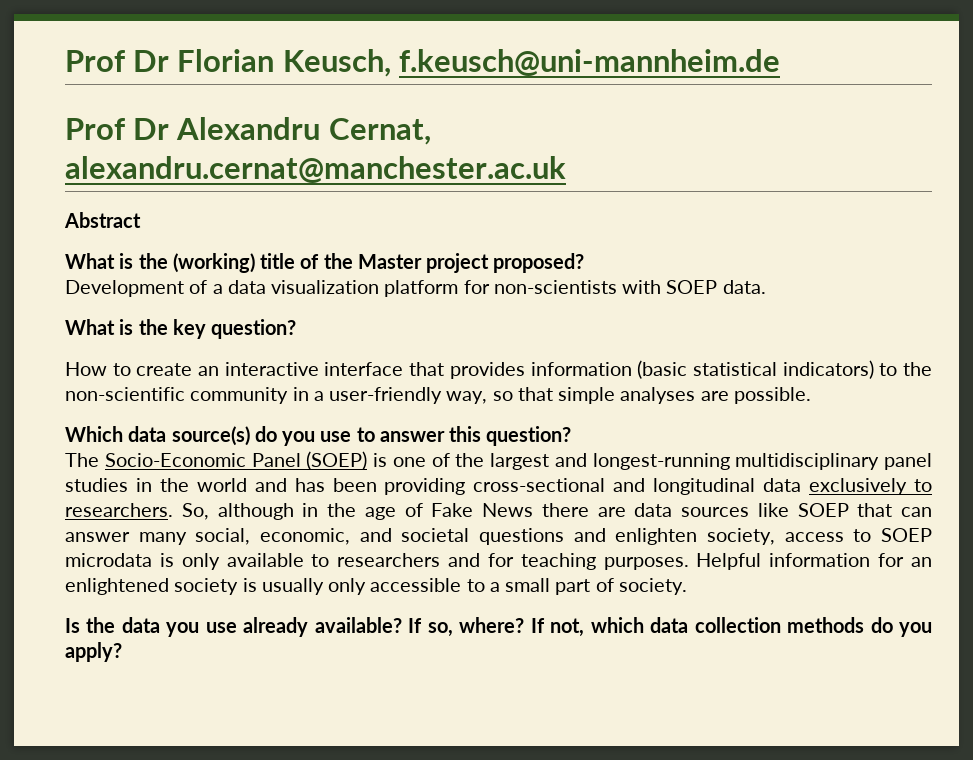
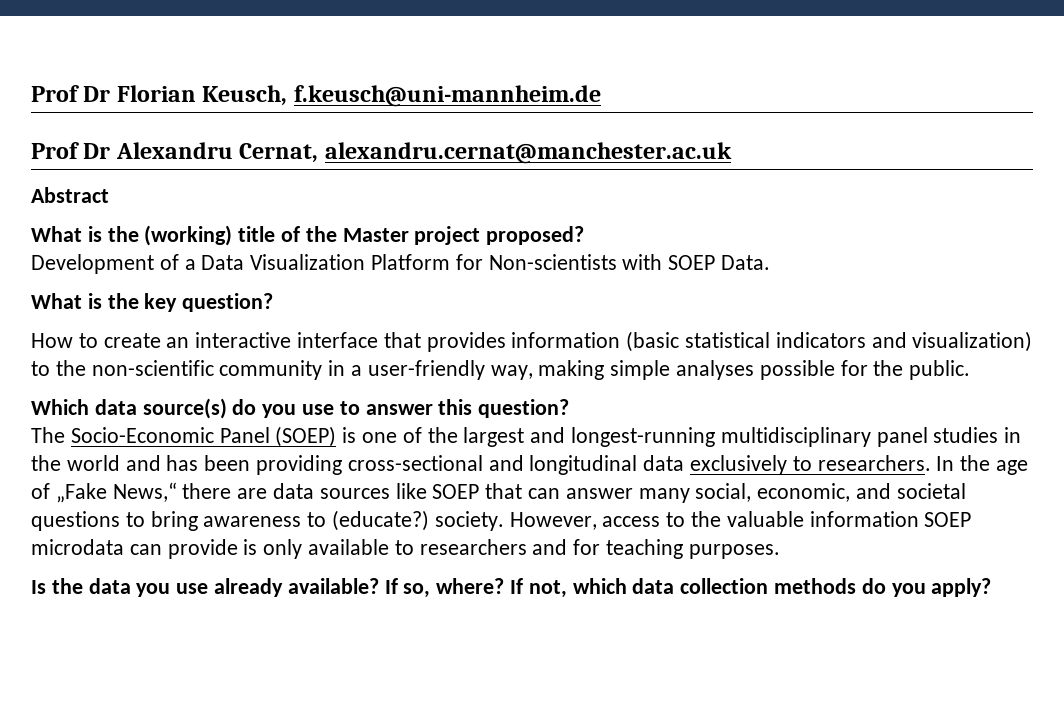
[227,280,617,297] data visualization platform for non-scientists -> [201,254,617,270] Data Visualization Platform for Non-scientists
[722,280,766,294] data. -> [721,255,771,270] Data.
[782,360,874,379] indicators) -> [775,331,1033,352] indicators and visualization)
[492,387,811,404] so that simple analyses are possible. -> [538,360,971,380] making simple analyses possible for the public.
[181,503,319,520] So, although in -> [936,456,955,471] In
[431,503,533,517] Fake News -> [55,482,177,503] „Fake News,“
[573,528,932,545] [65,553,152,567] and enlighten society, access to SOEP microdata -> [125,510,972,531] [31,539,238,559] to bring awareness to (educate?) society. However, access to the valuable information SOEP microdata can provide
[696,553,932,570] [65,578,687,595] Helpful information for an enlightened society is usually only accessible to a small part of society. -> (780, 551) none

